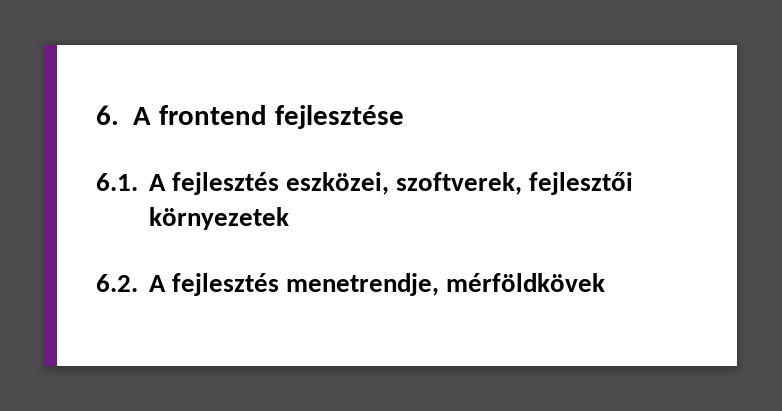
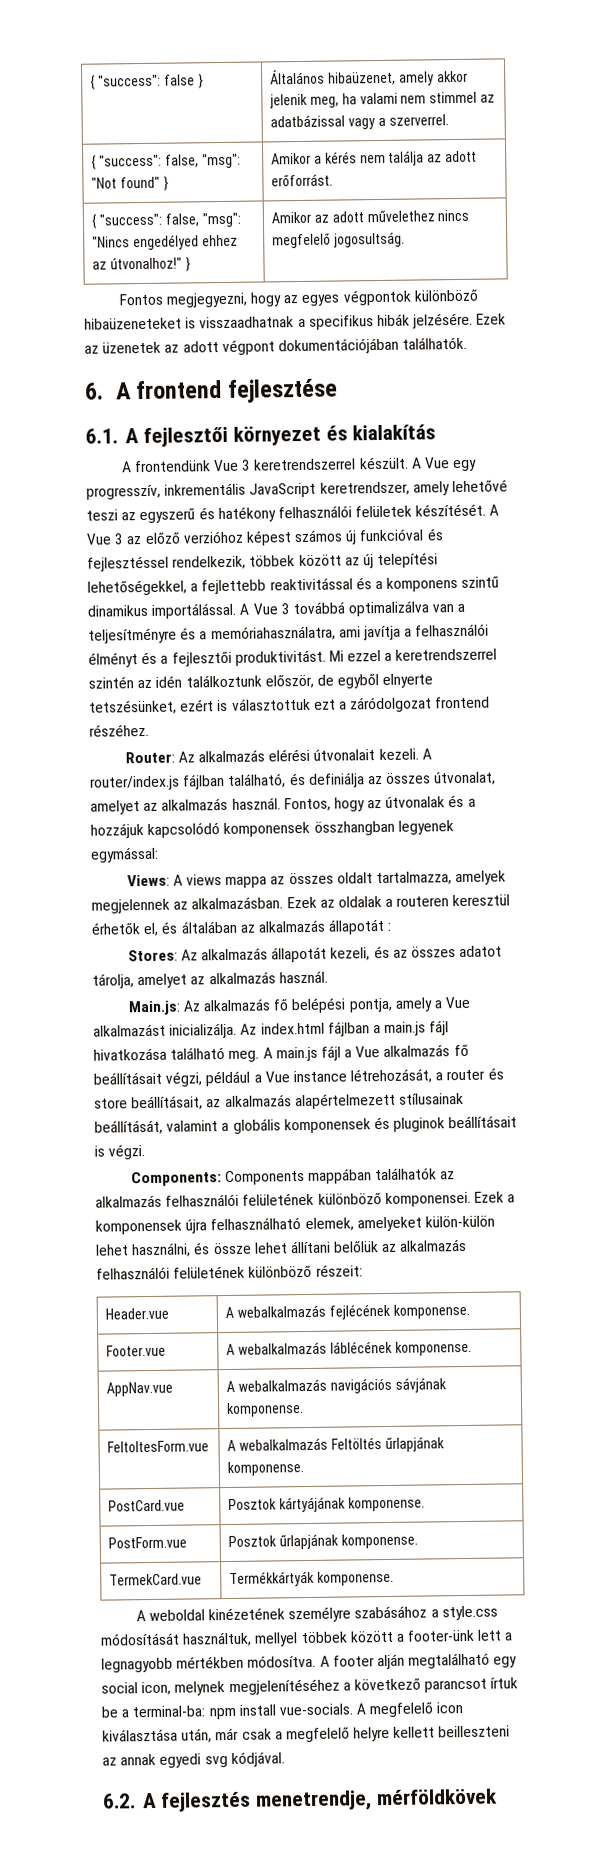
(96, 115) none -> [90,73,204,90] [270,69,468,86] [269,91,496,109] [270,114,449,130] [91,153,241,170] [91,175,169,191] [271,150,478,166] [271,173,334,187] [91,212,242,229] [92,234,238,251] [92,256,191,272] [271,209,470,224] [272,231,406,249] [118,288,478,308] [84,312,507,330] [84,336,468,356] { "success": false } | Általános hibaüzenet, amely akkor jelenik meg, ha valami nem stimmel az adatbázissal vagy a szerverrel. // { "success": false, "msg": "Not found" } | Amikor a kérés nem találja az adott erőforrást. // { "success": false, "msg": "Nincs engedélyed ehhez az útvonalhoz!" } | Amikor az adott művelethez nincs megfelelő jogosultság. // Fontos megjegyezni, hogy az egyes végpontok különböző hibaüzeneteket is visszaadhatnak a specifikus hibák jelzésére. Ezek az üzenetek az adott végpont dokumentációjában találhatók. //
[171,172,634,195] [148,207,289,230] fejlesztés eszközei, szoftverek, fejlesztői környezetek -> [143,424,437,448] [121,456,478,473] [86,479,508,500] [86,503,500,524] [86,528,444,546] [87,552,439,572] [87,575,500,596] [87,600,466,619] [88,623,490,644] [88,648,498,668] [88,673,434,689] [89,696,491,715] [89,723,149,737] [124,748,432,764] [90,771,497,791] [90,794,476,815] [90,820,454,839] [90,846,159,863] [126,870,507,888] [91,894,511,914] [91,918,393,937] [127,945,503,963] [92,970,328,989] [127,996,471,1016] [93,1020,450,1039] [93,1043,469,1062] [93,1067,504,1087] [94,1092,464,1111] [94,1115,518,1135] [94,1144,146,1160] [130,1167,456,1187] [95,1191,516,1208] [95,1215,495,1235] [95,1238,468,1258] [96,1264,363,1280] [105,1307,170,1320] [225,1303,470,1320] [106,1344,167,1357] [226,1340,472,1356] [106,1381,174,1397] [226,1377,447,1394] [227,1402,305,1418] [107,1440,210,1453] [227,1436,445,1453] [227,1461,305,1477] [108,1499,186,1512] [228,1496,425,1513] [108,1536,188,1549] [228,1533,418,1550] [109,1573,203,1586] [229,1570,395,1588] [135,1605,498,1623] [100,1629,514,1647] [101,1652,518,1673] [101,1677,519,1696] [101,1701,464,1720] [102,1725,511,1743] [102,1751,285,1768] fejlesztői környezet és kialakítás // A frontendünk Vue 3 keretrendszerrel készült. A Vue egy progresszív, inkrementális JavaScript keretrendszer, amely lehetővé teszi az egyszerű és hatékony felhasználói felületek készítését. A Vue 3 az előző verzióhoz képest számos új funkcióval és fejlesztéssel rendelkezik, többek között az új telepítési lehetőségekkel, a fejlettebb reaktivitással és a komponens szintű dinamikus importálással. A Vue 3 továbbá optimalizálva van a teljesítményre és a memóriahasználatra, ami javítja a felhasználói élményt és a fejlesztői produktivitást. Mi ezzel a keretrendszerrel szintén az idén találkoztunk először, de egyből elnyerte tetszésünket, ezért is választottuk ezt a záródolgozat frontend részéhez. // Router: Az alkalmazás elérési útvonalait kezeli. A router/index.js fájlban található, és definiálja az összes útvonalat, amelyet az alkalmazás használ. Fontos, hogy az útvonalak és a hozzájuk kapcsolódó komponensek összhangban legyenek egymással: // Views: A views mappa az összes oldalt tartalmazza, amelyek megjelennek az alkalmazásban. Ezek az oldalak a routeren keresztül érhetők el, és általában az alkalmazás állapotát : // Stores: Az alkalmazás állapotát kezeli, és az összes adatot tárolja, amelyet az alkalmazás használ. // Main.js: Az alkalmazás fő belépési pontja, amely a Vue alkalmazást inicializálja. Az index.html fájlban a main.js fájl hivatkozása található meg. A main.js fájl a Vue alkalmazás fő beállításait végzi, például a Vue instance létrehozását, a router és store beállításait, az alkalmazás alapértelmezett stílusainak beállítását, valamint a globális komponensek és pluginok beállításait is végzi. // Components: Components mappában találhatók az alkalmazás felhasználói felületének különböző komponensei. Ezek a komponensek újra felhasználható elemek, amelyeket külön-külön lehet használni, és össze lehet állítani belőlük az alkalmazás felhasználói felületének különböző részeit: // Header.vue | A webalkalmazás fejlécének komponense. // Footer.vue | A webalkalmazás láblécének komponense. // AppNav.vue | A webalkalmazás navigációs sávjának komponense. // FeltoltesForm.vue | A webalkalmazás Feltöltés űrlapjának komponense. // PostCard.vue | Posztok kártyájának komponense. // PostForm.vue | Posztok űrlapjának komponense. // TermekCard.vue | Termékkártyák komponense. // A weboldal kinézetének személyre szabásához a style.css módosítását használtuk, mellyel többek között a footer-ünk lett a legnagyobb mértékben módosítva. A footer alján megtalálható egy social icon, melynek megjelenítéséhez a következő parancsot írtuk be a terminal-ba: npm install vue-socials. A megfelelő icon kiválasztása után, már csak a megfelelő helyre kellett beilleszteni az annak egyedi svg kódjával.

